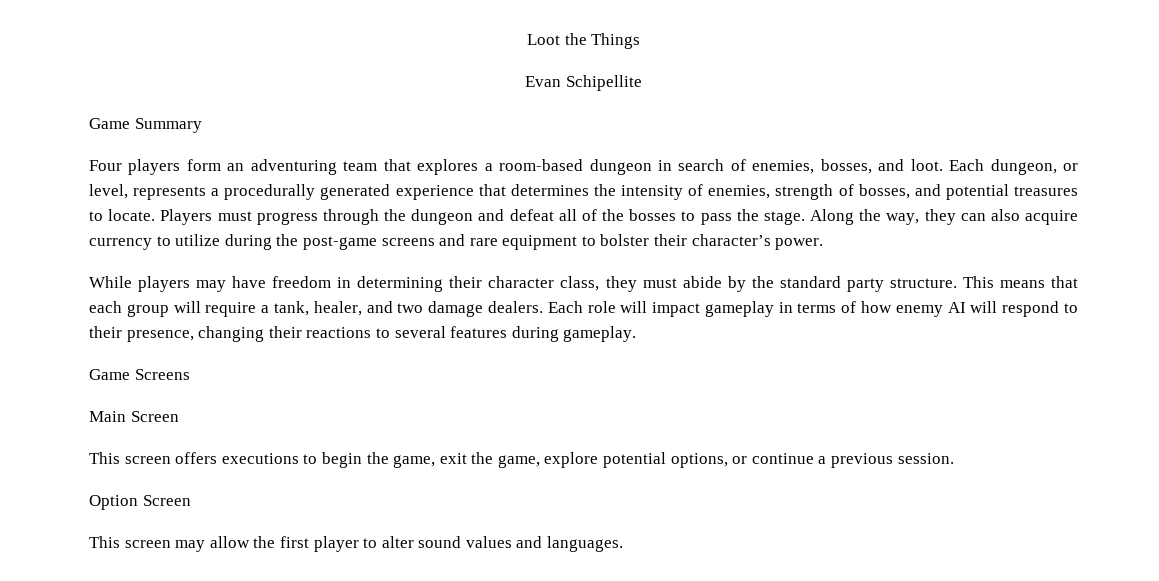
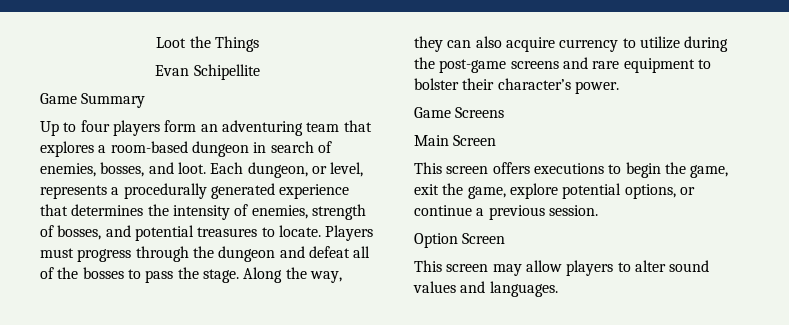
[89,160,122,171] Four -> [40,120,110,136] Up to four
[89,276,1078,292] [89,301,1078,317] [89,326,637,342] // While players may have freedom in determining their character class, they must abide by the standard party structure. This means that each group will require a tank, healer, and two damage dealers. Each role will impact gameplay in terms of how enemy AI will respond to their presence, changing their reactions to several features during gameplay. -> (619, 87) none
[253,536,359,552] the first player -> [566,260,614,276] players

